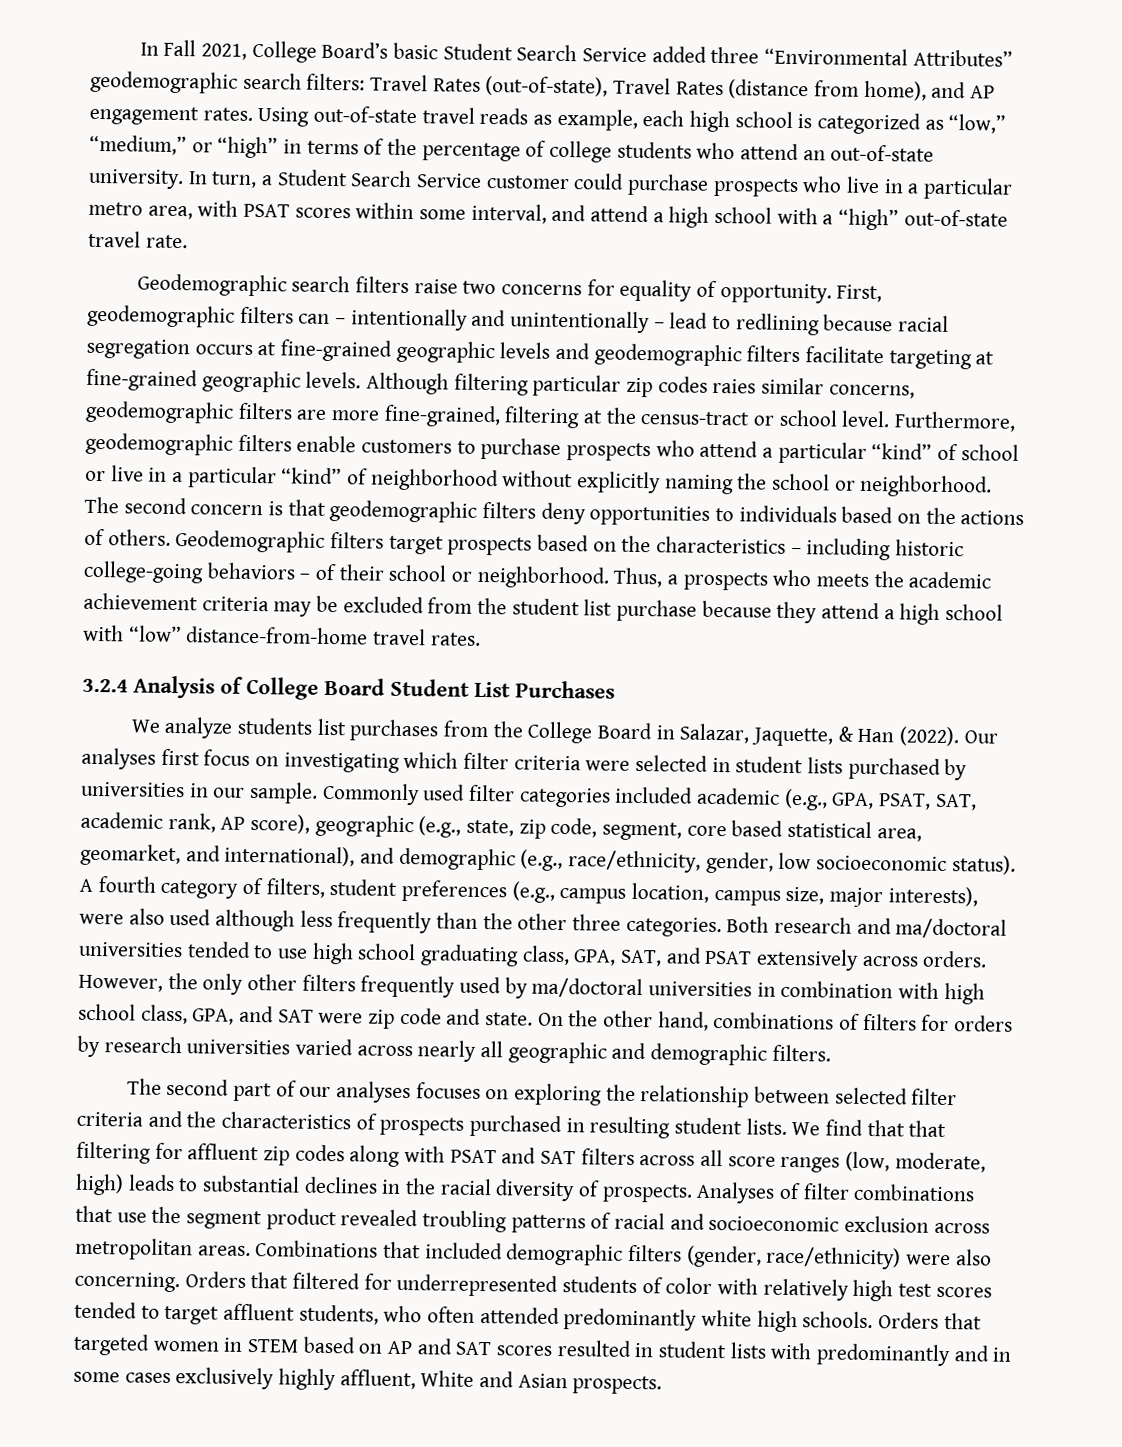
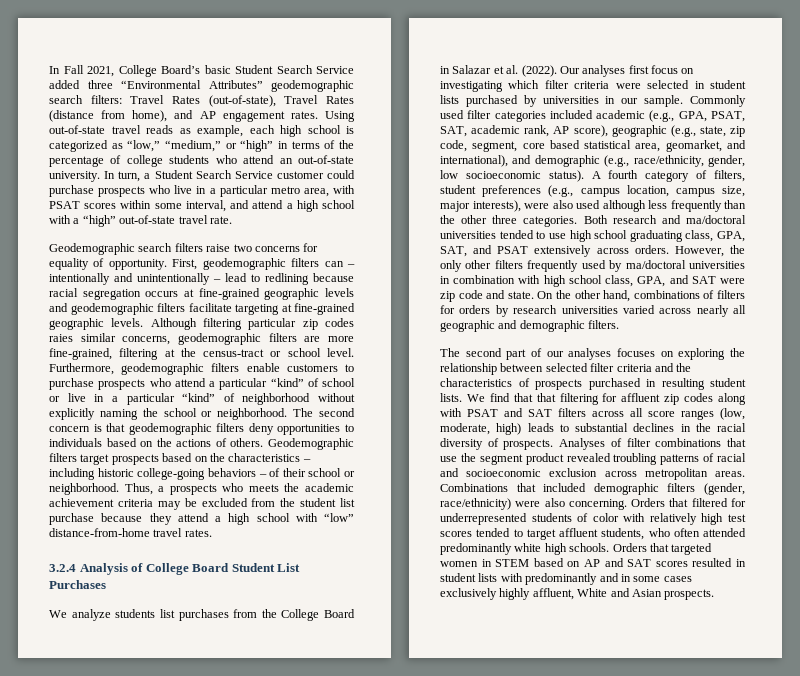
[679,723,895,747] Salazar, Jaquette, & Han -> [452,65,519,74] Salazar et al.

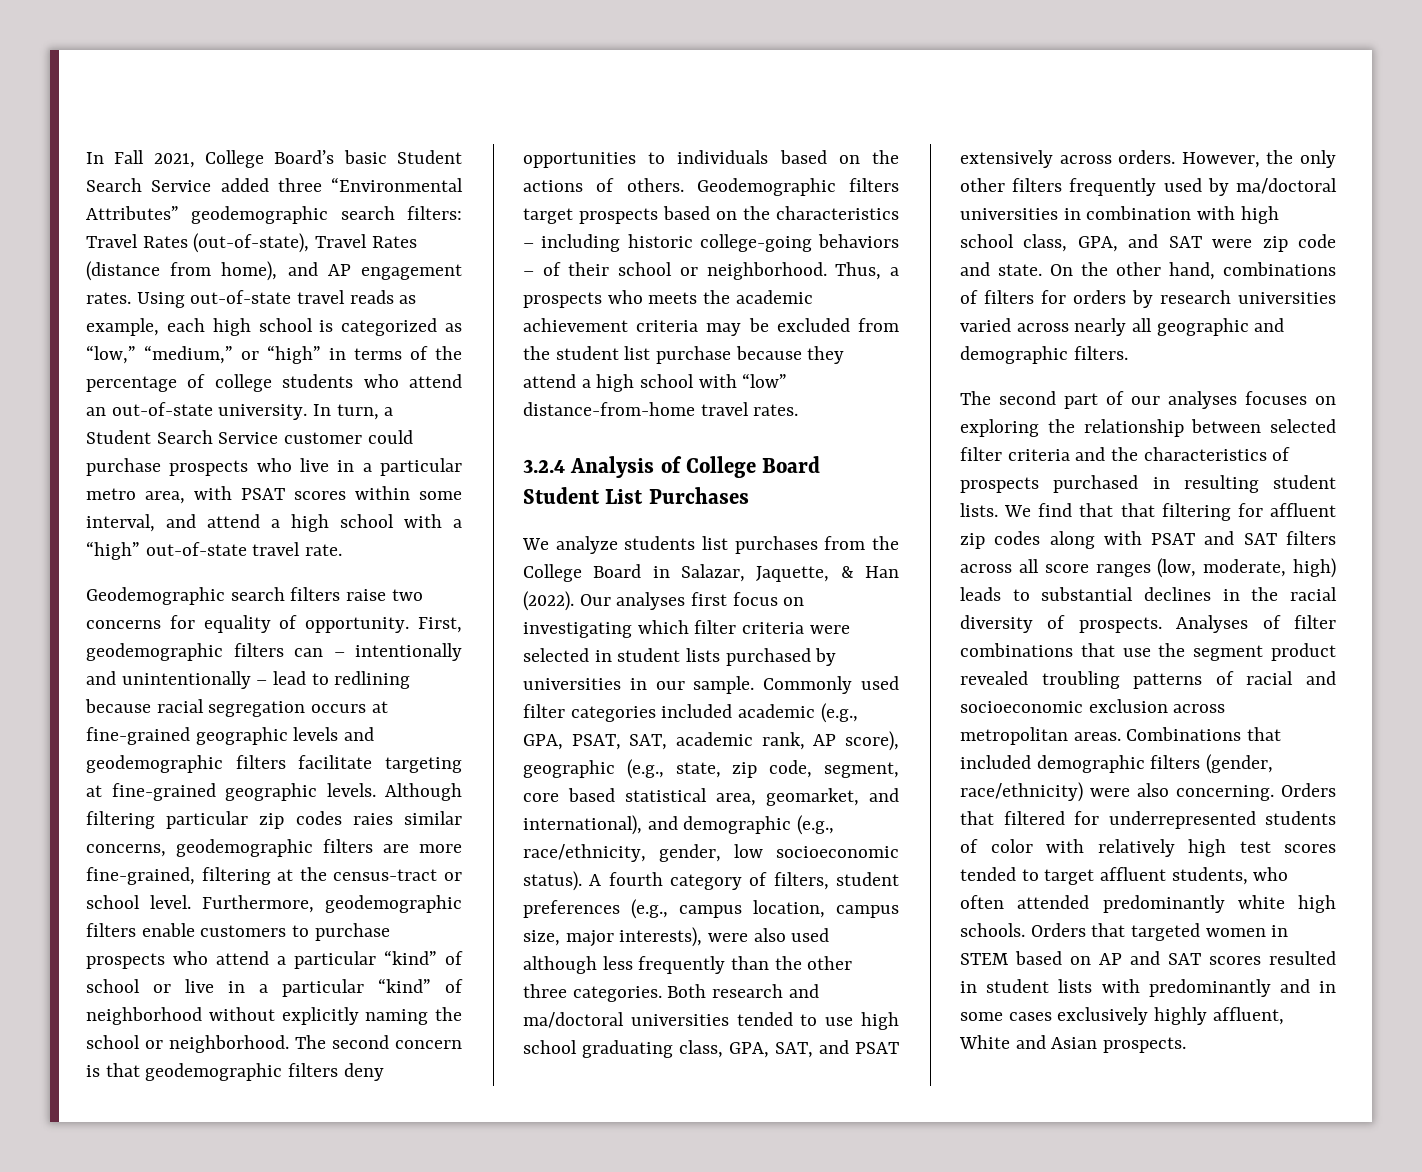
[452,65,519,74] Salazar et al. -> [681,564,899,582] Salazar, Jaquette, & Han

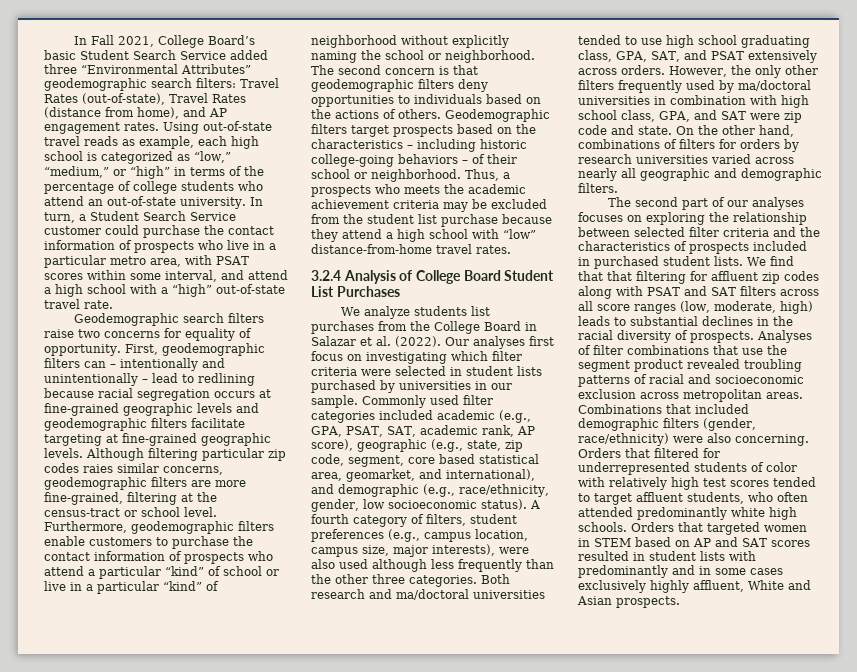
(161, 467) none -> [204,225,274,235] [44,240,132,250] the contact information of
(390, 932) none -> [233,536,253,546] [44,551,182,561] the contact information of
[681,564,899,582] Salazar, Jaquette, & Han -> [311,336,391,346] Salazar et al.
[1053,475,1259,493] purchased in resulting -> [753,241,807,251] [578,256,659,269] included in purchased

